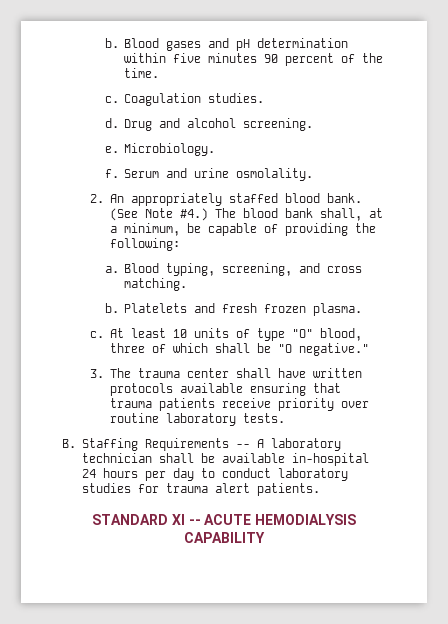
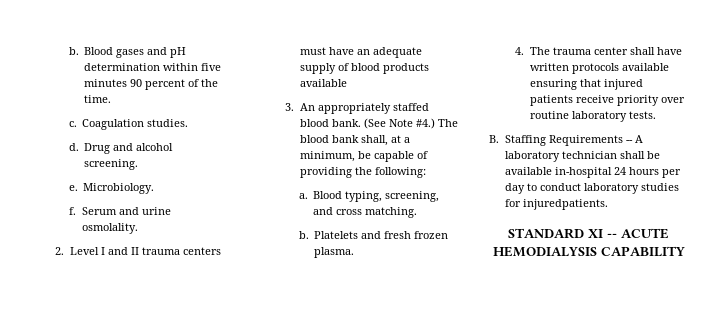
(105, 198) none -> [69,247,221,255] [299,47,422,58] [299,63,429,74] [299,79,347,87] [285,103,295,111] Level I and II trauma centers must have an adequate supply of blood products available // 3.
[90,328,363,341] [110,343,370,356] [90,369,105,378] c. At least 10 units of type "O" blood, three of which shall be "O negative." // 3. -> [515,47,525,55] 4.
[110,398,153,408] trauma -> [603,79,643,90] injured
[165,483,320,496] trauma alert patients. -> [522,199,608,210] injuredpatients.

